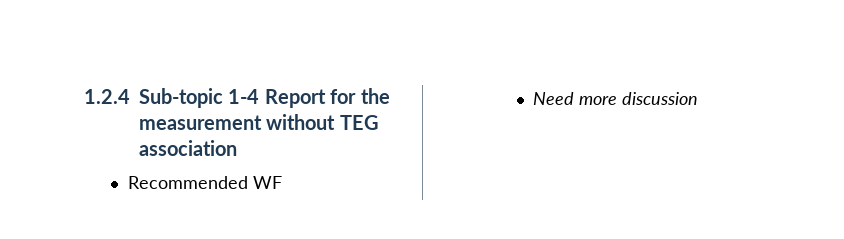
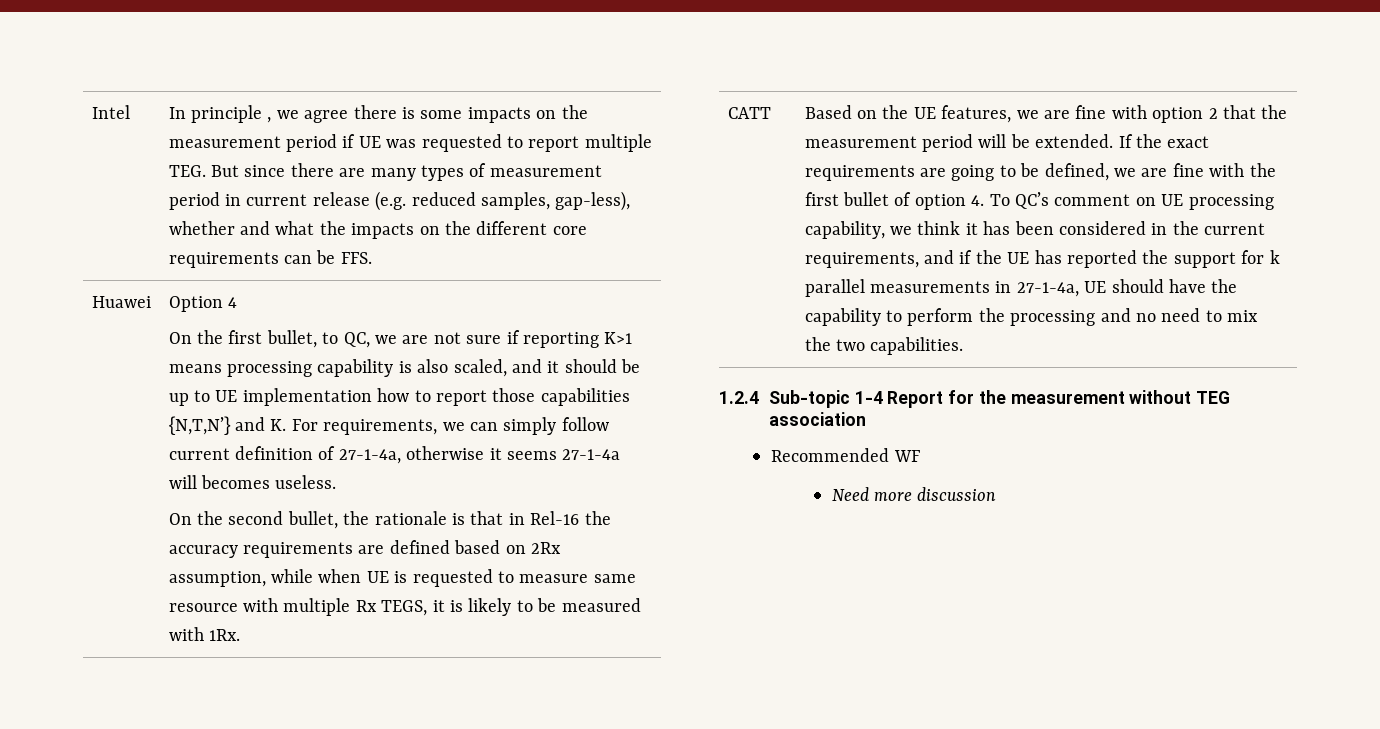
(84, 96) none -> [91,105,130,119] [168,105,588,123] [168,134,652,152] [168,163,602,181] [168,191,631,211] [168,221,587,239] [168,250,372,268] [91,296,151,308] [168,296,237,312] [168,330,633,348] [168,359,641,377] [168,388,630,406] [168,416,609,435] [168,446,621,464] [168,475,337,489] [168,511,611,529] [168,540,561,558] [168,569,636,587] [168,598,641,616] [168,627,240,641] [727,107,771,119] [804,105,1288,123] [804,134,1210,152] [804,163,1276,181] [804,192,1274,210] [804,221,1266,239] [804,250,1280,268] [804,279,1238,297] [804,308,1259,326] [804,337,964,355] Intel | In principle , we agree there is some impacts on the measurement period if UE was requested to report multiple TEG. But since there are many types of measurement period in current release (e.g. reduced samples, gap-less), whether and what the impacts on the different core requirements can be FFS. // Huawei | Option 4 // On the first bullet, to QC, we are not sure if reporting K>1 means processing capability is also scaled, and it should be up to UE implementation how to report those capabilities {N,T,N’} and K. For requirements, we can simply follow current definition of 27-1-4a, otherwise it seems 27-1-4a will becomes useless. // On the second bullet, the rationale is that in Rel-16 the accuracy requirements are defined based on 2Rx assumption, while when UE is requested to measure same resource with multiple Rx TEGS, it is likely to be measured with 1Rx. // CATT | Based on the UE features, we are fine with option 2 that the measurement period will be extended. If the exact requirements are going to be defined, we are fine with the first bullet of option 4. To QC’s comment on UE processing capability, we think it has been considered in the current requirements, and if the UE has reported the support for k parallel measurements in 27-1-4a, UE should have the capability to perform the processing and no need to mix the two capabilities. //

